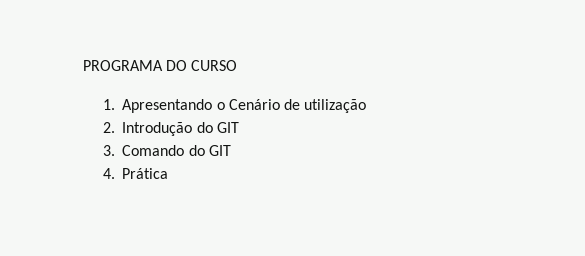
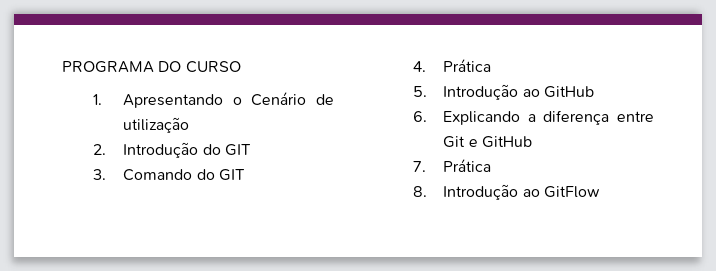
(169, 173) none -> [412,84,594,100] [412,110,654,125] [443,136,532,148] [412,159,492,172] [412,184,600,200] // 5. Introdução ao GitHub // 6. Explicando a diferença entre Git e GitHub // 7. Prática // 8. Introdução ao GitFlow

